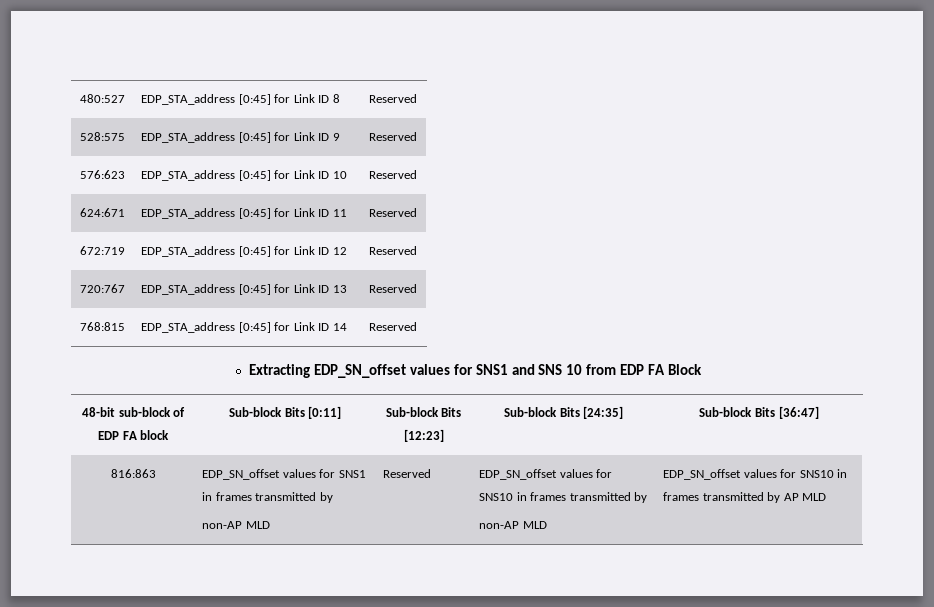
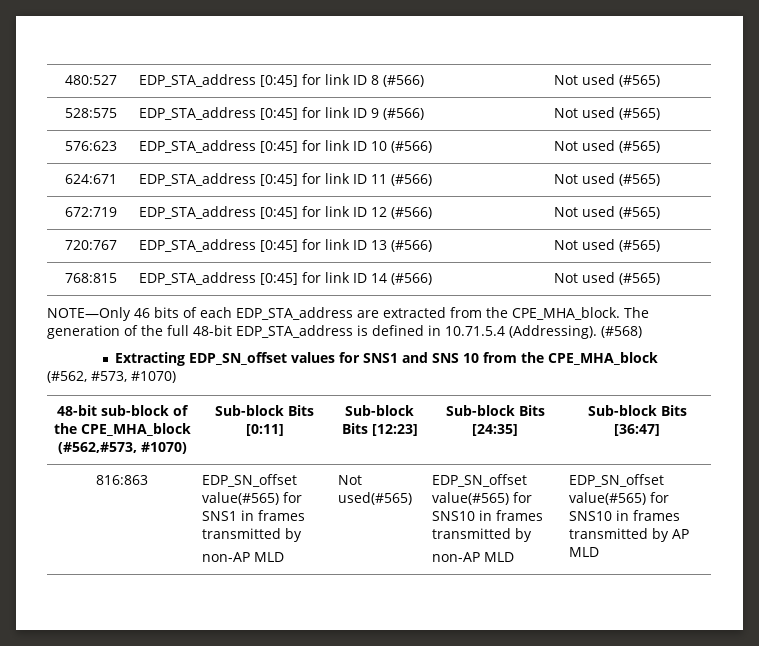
[293,94,315,103] Link -> [324,74,350,85] link
[369,94,418,103] | Reserved -> [382,75,424,87] [553,74,660,87] (#566) | Not used (#565)
[293,132,315,141] Link -> [324,107,350,118] link
[369,132,418,141] | Reserved -> [382,108,424,120] [553,107,660,120] (#566) | Not used (#565)
[293,170,315,179] Link -> [324,140,350,151] link
[369,170,418,179] | Reserved -> [390,141,432,153] [553,140,660,153] (#566) | Not used (#565)
[293,208,315,217] Link -> [324,173,350,184] link
[369,208,418,217] | Reserved -> [390,174,432,186] [553,173,660,186] (#566) | Not used (#565)
[293,246,315,255] Link -> [324,206,350,217] link
[369,246,418,255] | Reserved -> [390,207,432,219] [553,206,660,219] (#566) | Not used (#565)
[293,284,315,293] Link -> [324,239,350,250] link
[369,284,418,293] | Reserved -> [390,240,432,252] [553,239,660,252] (#566) | Not used (#565)
[293,322,315,331] Link -> [324,272,350,283] link
[369,322,418,331] | Reserved -> [390,273,432,285] [553,272,660,285] [47,307,649,321] [47,325,642,339] (#566) | Not used (#565) // NOTE—Only 46 bits of each EDP_STA_address are extracted from the CPE_MHA_block. The generation of the full 48-bit EDP_STA_address is defined in 10.71.5.4 (Addressing). (#568)
[620,364,703,375] EDP FA Block -> [521,352,659,365] [47,371,176,383] the CPE_MHA_block // (#562, #573, #1070)
[97,430,170,440] EDP FA block -> [53,423,191,436] [57,442,187,454] the CPE_MHA_block (#562,#573, #1070)
[282,469,316,478] values -> [201,492,279,505] value(#565)
[383,469,432,478] [479,469,593,480] Reserved | EDP_SN_offset values -> [337,475,362,485] [337,492,412,505] [431,474,527,487] [431,492,509,505] Not used(#565) | EDP_SN_offset value(#565)
[743,469,777,478] values -> [568,492,646,505] value(#565)

